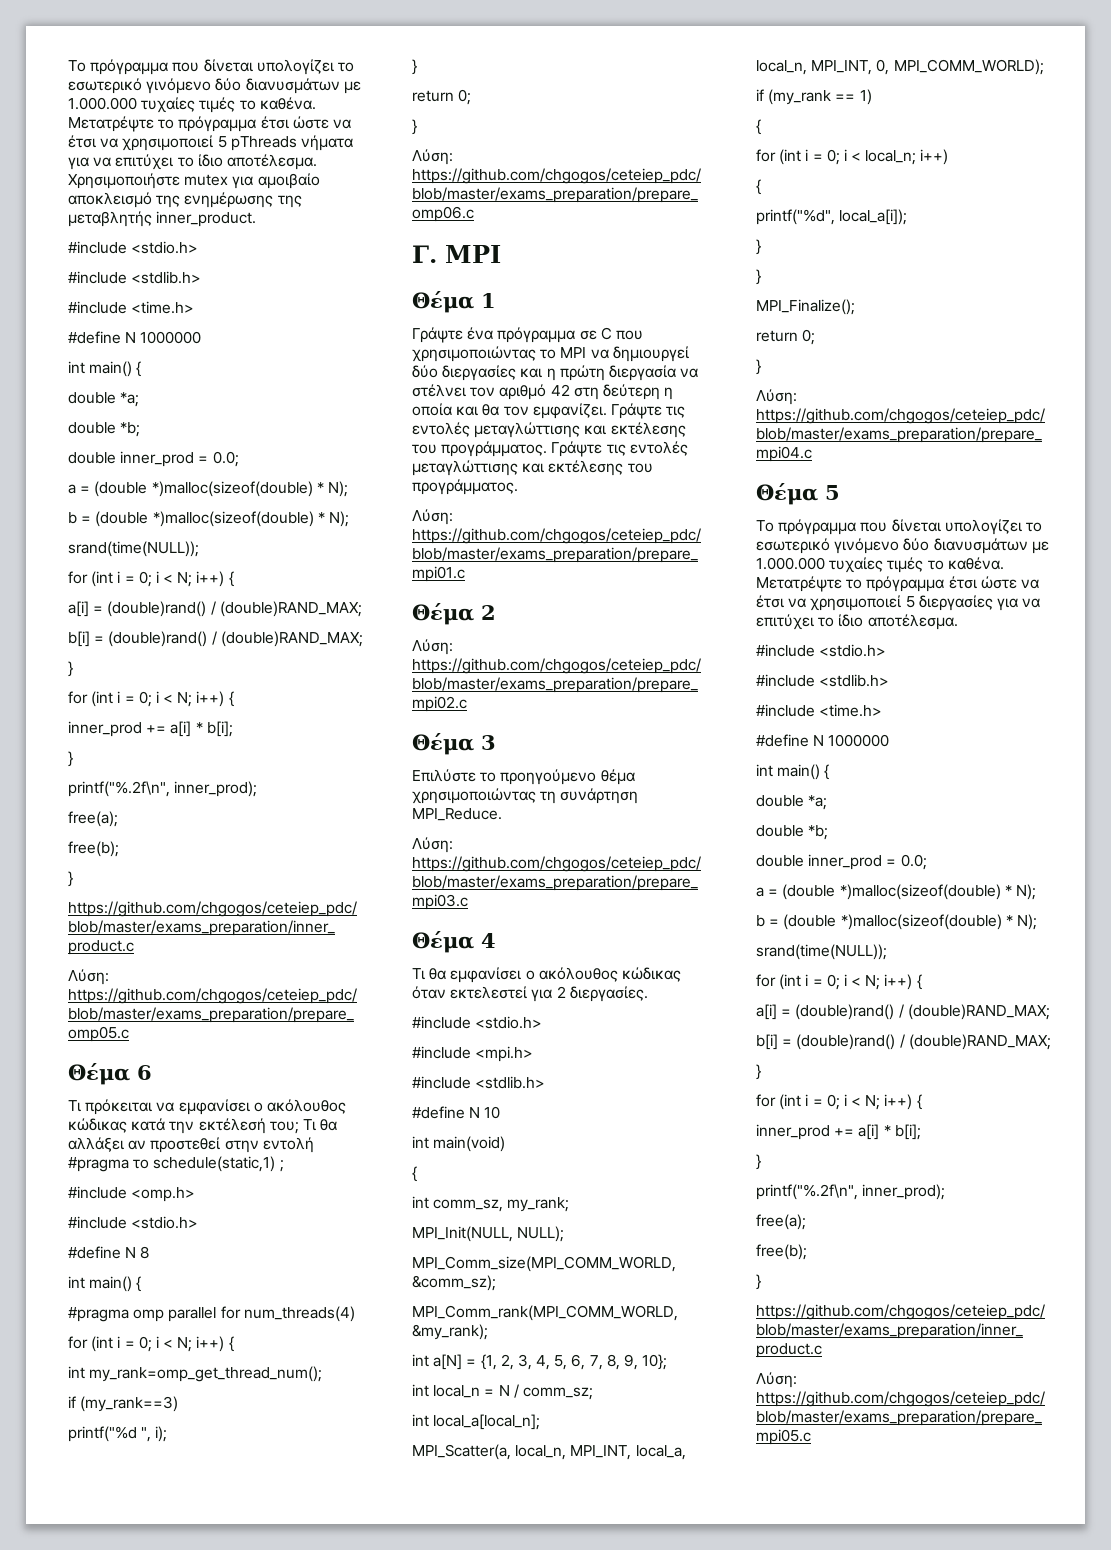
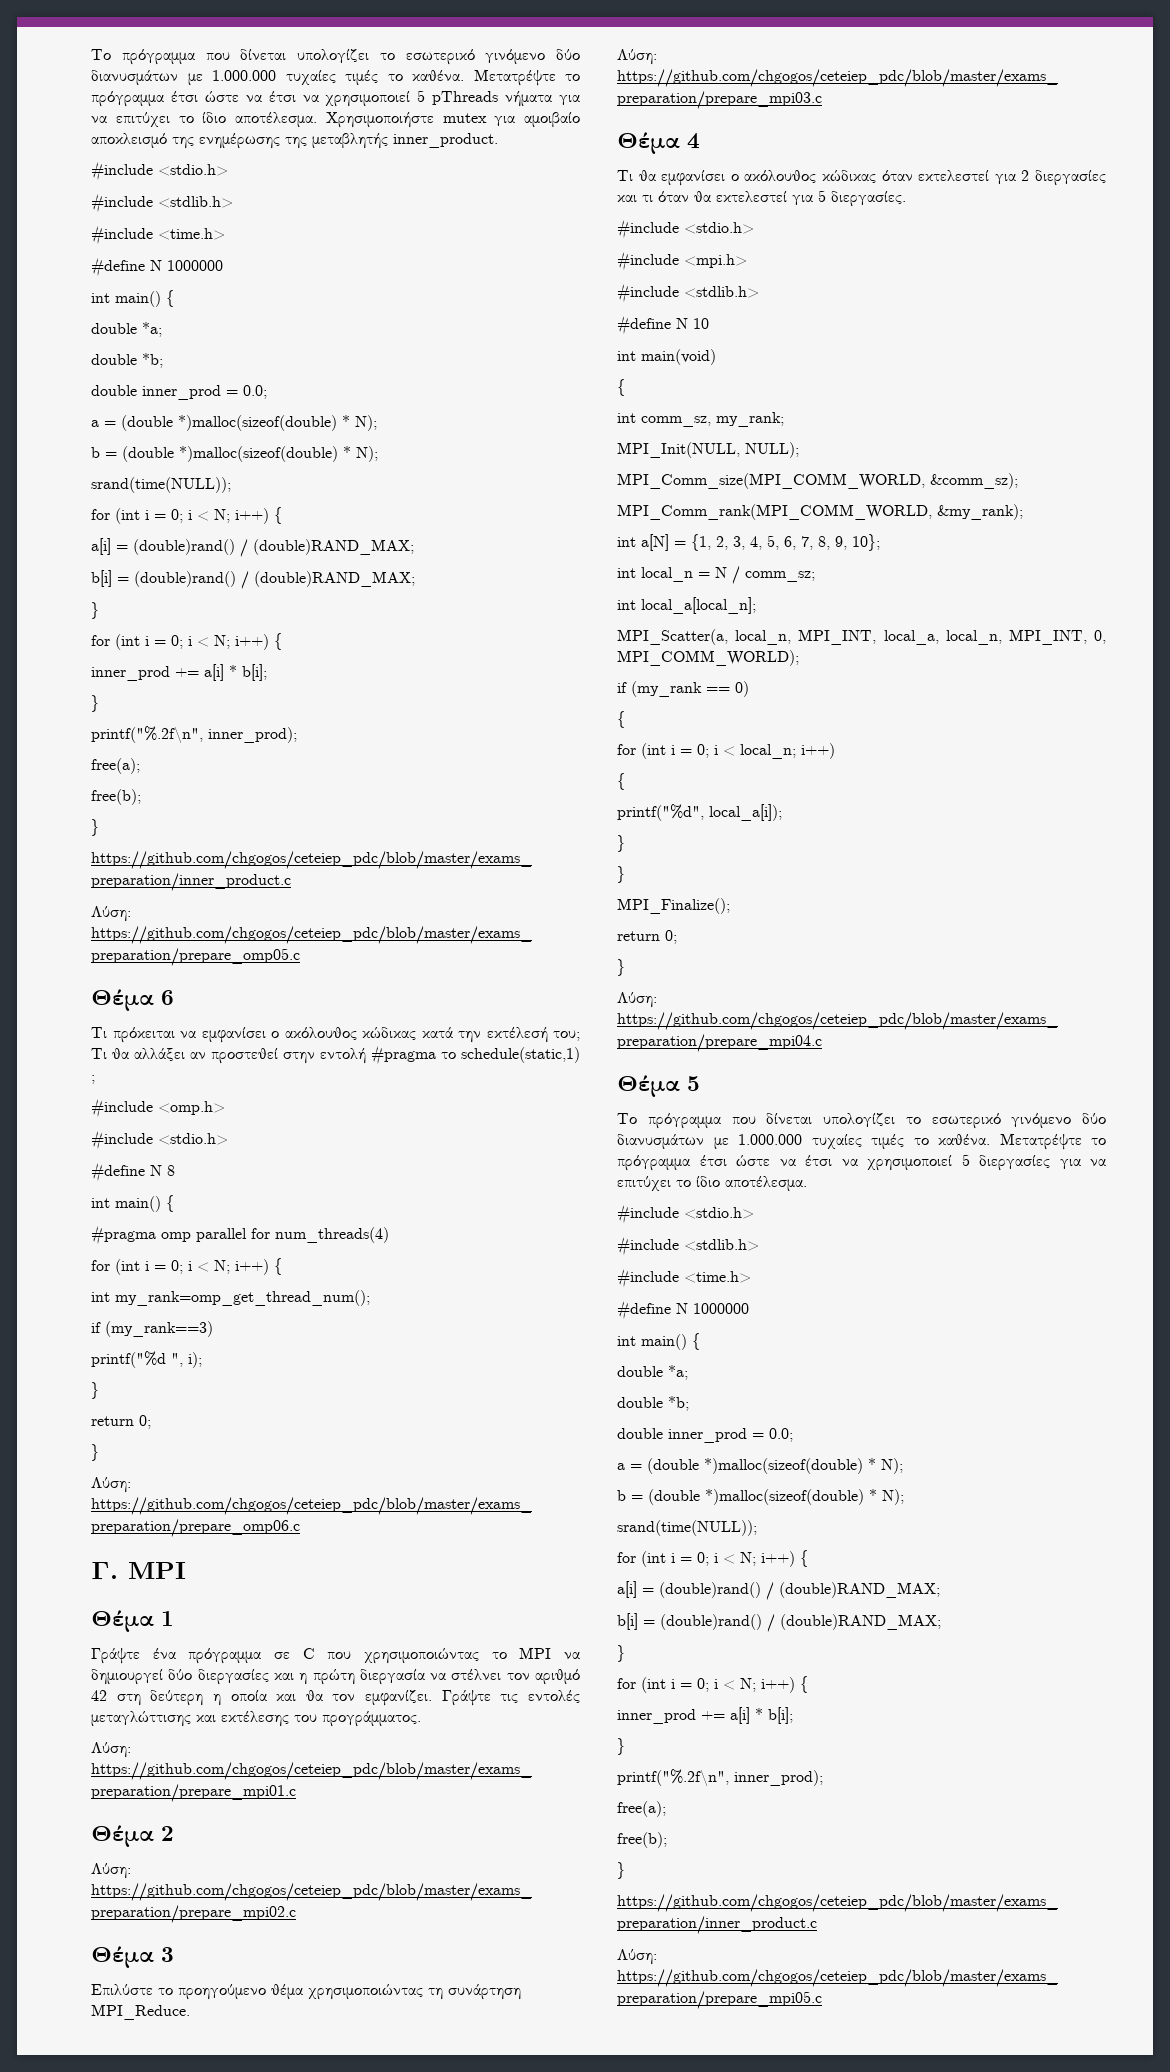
[551,441,688,457] [412,460,653,476] [412,479,518,495] Γράψτε τις εντολές μεταγλώττισης και εκτέλεσης του προγράμματος. -> (421, 1719) none
(566, 992) none -> [1035,170,1106,186] [617,190,826,205] διεργασίες και τι όταν θα εκτελεστεί για 5
[859,89,872,105] 1) -> [735,681,749,697] 0)

